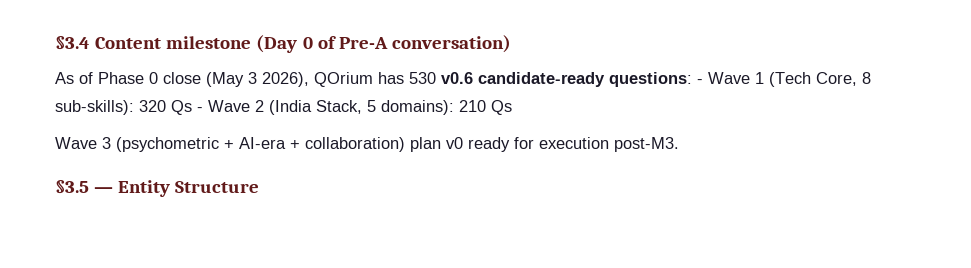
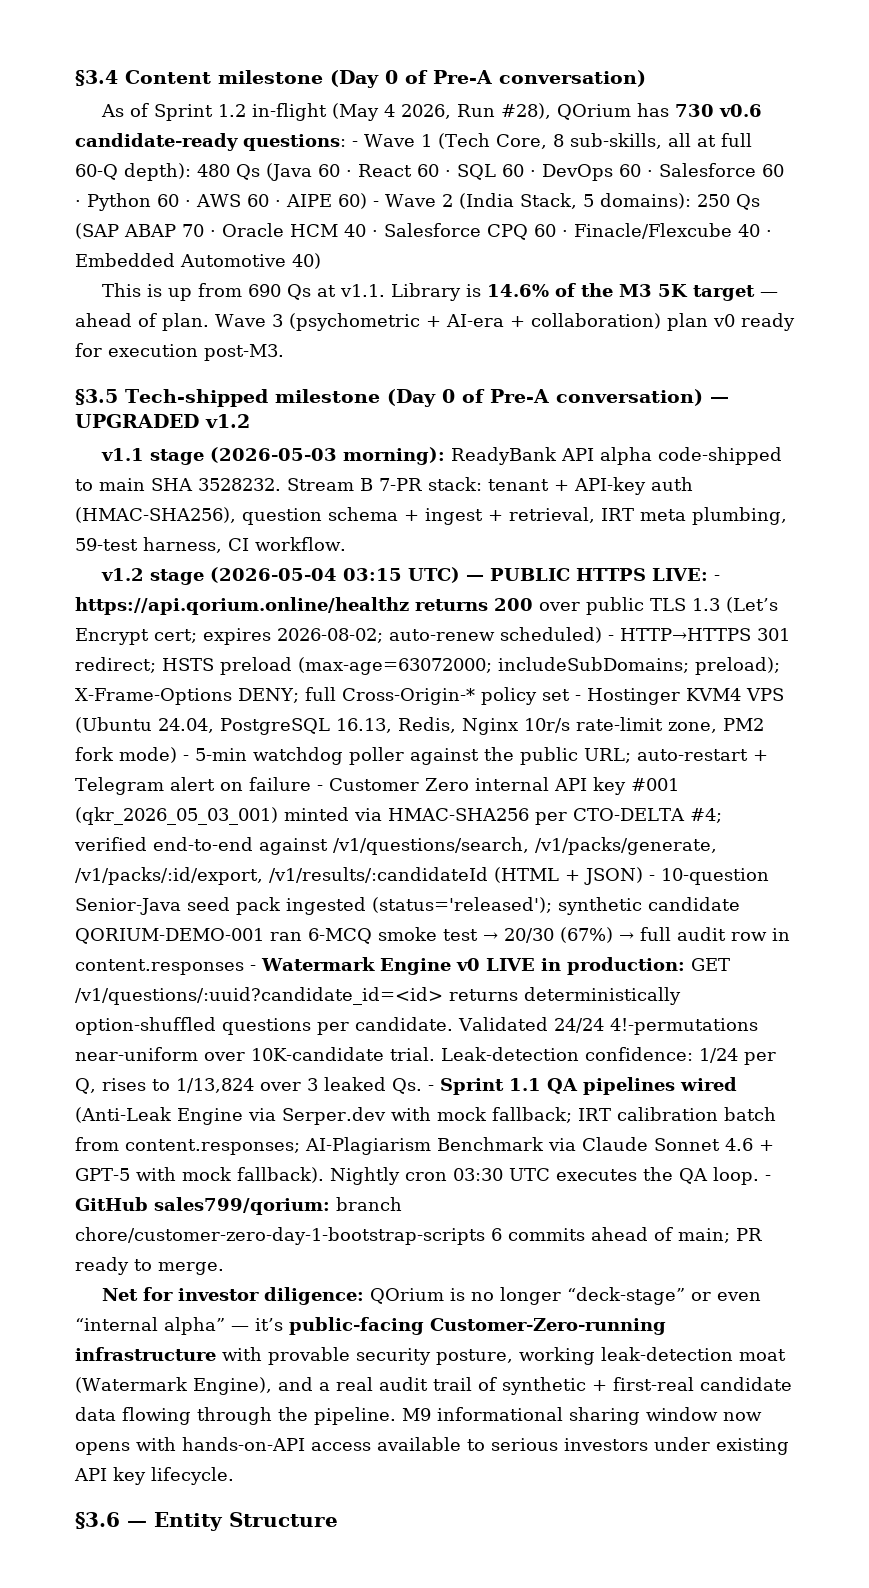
[98,72,309,87] Phase 0 close (May 3 2026), -> [153,103,551,121] Sprint 1.2 in-flight (May 4 2026, Run #28),
[409,72,436,84] 530 -> [674,104,714,117] 730
[55,100,192,115] sub-skills): 320 Qs -> [569,133,752,149] [75,163,784,181] [75,193,367,211] sub-skills, all at full 60-Q depth): 480 Qs (Java 60 · React 60 · SQL 60 · DevOps 60 · Salesforce 60 · Python 60 · AWS 60 · AIPE 60)
[459,100,512,115] 210 Qs // -> [696,194,760,210] [75,223,772,240] [75,253,321,269] [101,283,778,301] [75,313,209,331] 250 Qs (SAP ABAP 70 · Oracle HCM 40 · Salesforce CPQ 60 · Finacle/Flexcube 40 · Embedded Automotive 40) // This is up from 690 Qs at v1.1. Library is 14.6% of the M3 5K target — ahead of plan.
(89, 187) none -> [125,389,729,407] [75,414,250,428] [100,447,782,465] [75,477,693,495] [75,507,787,525] [75,537,346,553] [100,567,720,585] [75,597,778,615] [75,627,790,645] [75,657,780,675] [75,687,784,705] [75,717,764,735] [75,747,768,765] [75,777,679,795] [75,807,722,825] [74,837,717,855] [75,867,769,885] [75,897,740,915] [75,927,790,944] [75,957,730,975] [75,987,681,1005] [75,1017,758,1035] [75,1047,776,1065] [75,1077,737,1095] [75,1107,776,1125] [75,1137,774,1155] [75,1167,771,1185] [75,1197,402,1215] [75,1227,762,1245] [75,1257,224,1275] [101,1287,761,1305] [75,1317,666,1335] [75,1347,786,1365] [75,1377,792,1395] [75,1407,762,1425] [75,1437,789,1455] [74,1467,234,1485] [75,1512,120,1529] Tech-shipped milestone (Day 0 of Pre-A conversation) — UPGRADED v1.2 // v1.1 stage (2026-05-03 morning): ReadyBank API alpha code-shipped to main SHA 3528232. Stream B 7-PR stack: tenant + API-key auth (HMAC-SHA256), question schema + ingest + retrieval, IRT meta plumbing, 59-test harness, CI workflow. // v1.2 stage (2026-05-04 03:15 UTC) — PUBLIC HTTPS LIVE: - https://api.qorium.online/healthz returns 200 over public TLS 1.3 (Let’s Encrypt cert; expires 2026-08-02; auto-renew scheduled) - HTTP→HTTPS 301 redirect; HSTS preload (max-age=63072000; includeSubDomains; preload); X-Frame-Options DENY; full Cross-Origin-* policy set - Hostinger KVM4 VPS (Ubuntu 24.04, PostgreSQL 16.13, Redis, Nginx 10r/s rate-limit zone, PM2 fork mode) - 5-min watchdog poller against the public URL; auto-restart + Telegram alert on failure - Customer Zero internal API key #001 (qkr_2026_05_03_001) minted via HMAC-SHA256 per CTO-DELTA #4; verified end-to-end against /v1/questions/search, /v1/packs/generate, /v1/packs/:id/export, /v1/results/:candidateId (HTML + JSON) - 10-question Senior-Java seed pack ingested (status='released'); synthetic candidate QORIUM-DEMO-001 ran 6-MCQ smoke test → 20/30 (67%) → full audit row in content.responses - Watermark Engine v0 LIVE in production: GET /v1/questions/:uuid?candidate_id=<id> returns deterministically option-shuffled questions per candidate. Validated 24/24 4!-permutations near-uniform over 10K-candidate trial. Leak-detection confidence: 1/24 per Q, rises to 1/13,824 over 3 leaked Qs. - Sprint 1.1 QA pipelines wired (Anti-Leak Engine via Serper.dev with mock fallback; IRT calibration batch from content.responses; AI-Plagiarism Benchmark via Claude Sonnet 4.6 + GPT-5 with mock fallback). Nightly cron 03:30 UTC executes the QA loop. - GitHub sales799/qorium: branch chore/customer-zero-day-1-bootstrap-scripts 6 commits ahead of main; PR ready to merge. // Net for investor diligence: QOrium is no longer “deck-stage” or even “internal alpha” — it’s public-facing Customer-Zero-running infrastructure with provable security posture, working leak-detection moat (Watermark Engine), and a real audit trail of synthetic + first-real candidate data flowing through the pipeline. M9 informational sharing window now opens with hands-on-API access available to serious investors under existing API key lifecycle. // §3.6

